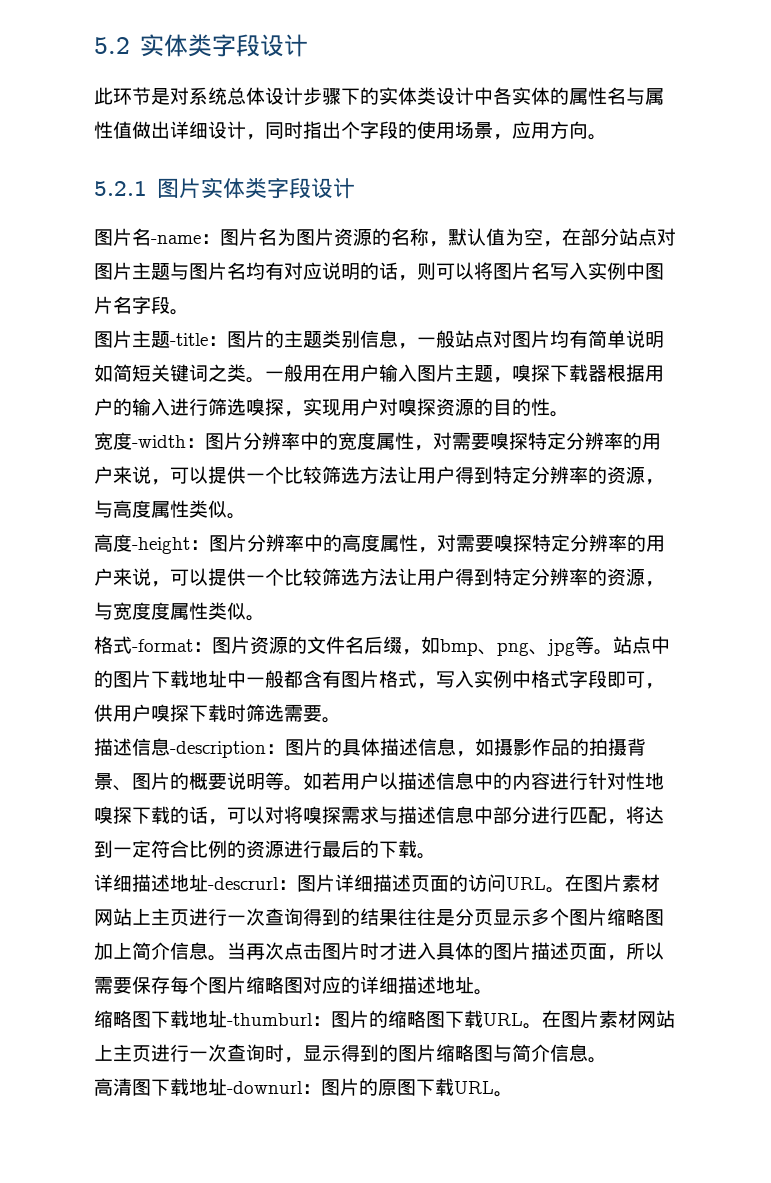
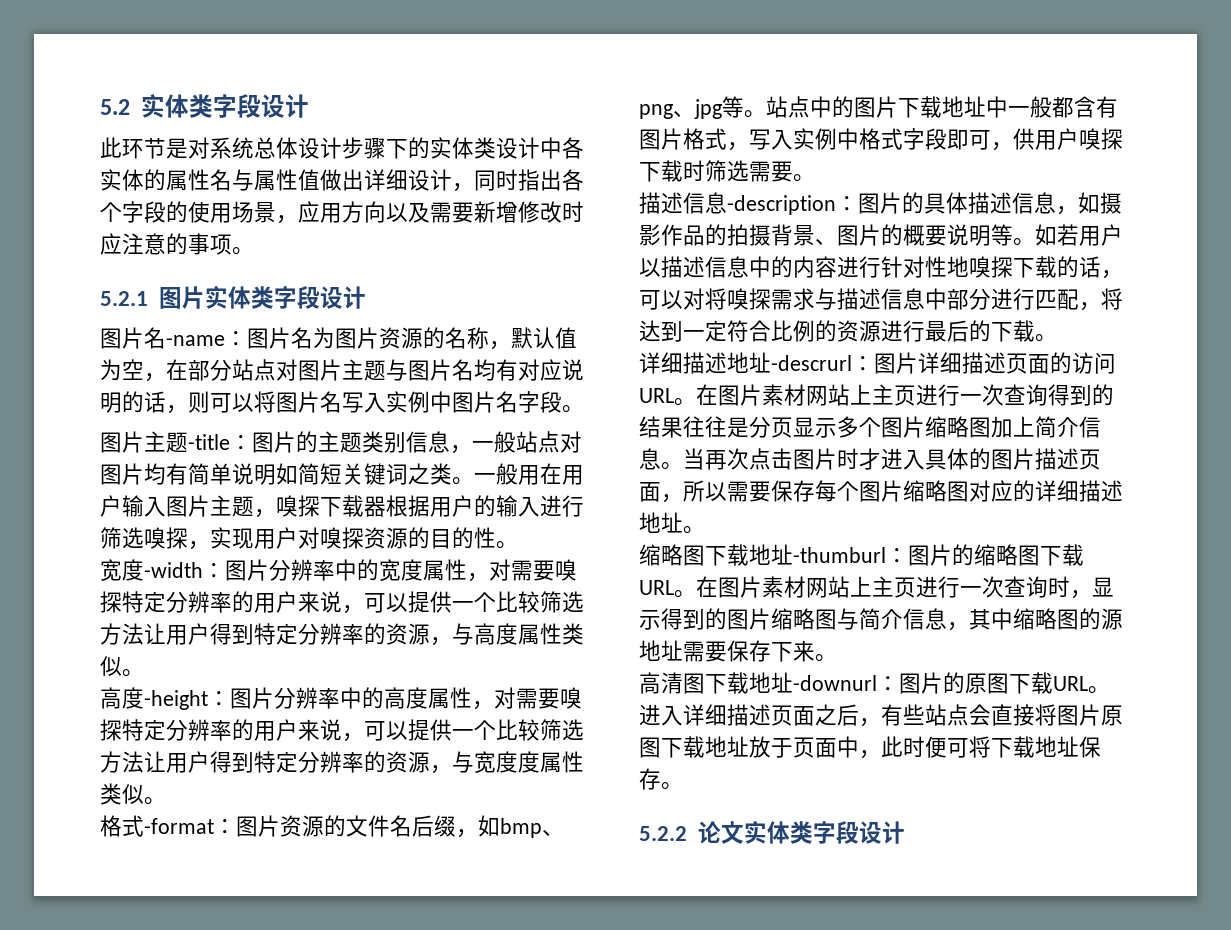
(341, 130) none -> [562,169,584,191] 各
(588, 130) none -> [386,201,584,223] [100,233,232,255] 以及需要新增修改时应注意的事项
(588, 1053) none -> [947,608,1123,631] [639,640,815,662] ，其中缩略图的源地址需要保存下来
(513, 1094) none -> [639,704,1123,727] [639,736,1101,759] [639,768,683,790] [639,820,905,844] 进入详细描述页面之后，有些站点会直接将图片原图下载地址放于页面中，此时便可将下载地址保存。 // 5.2.2论文实体类字段设计

